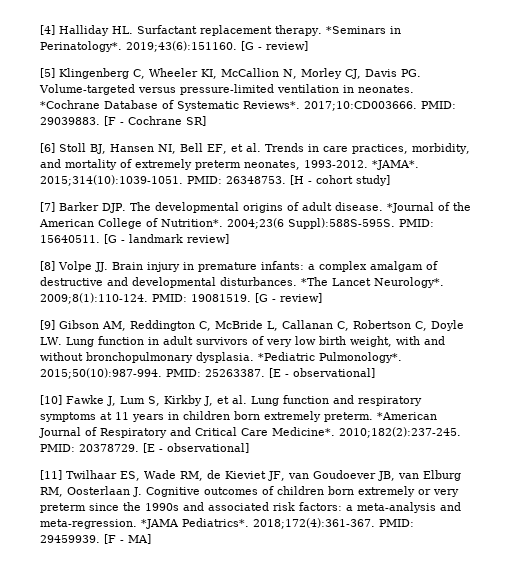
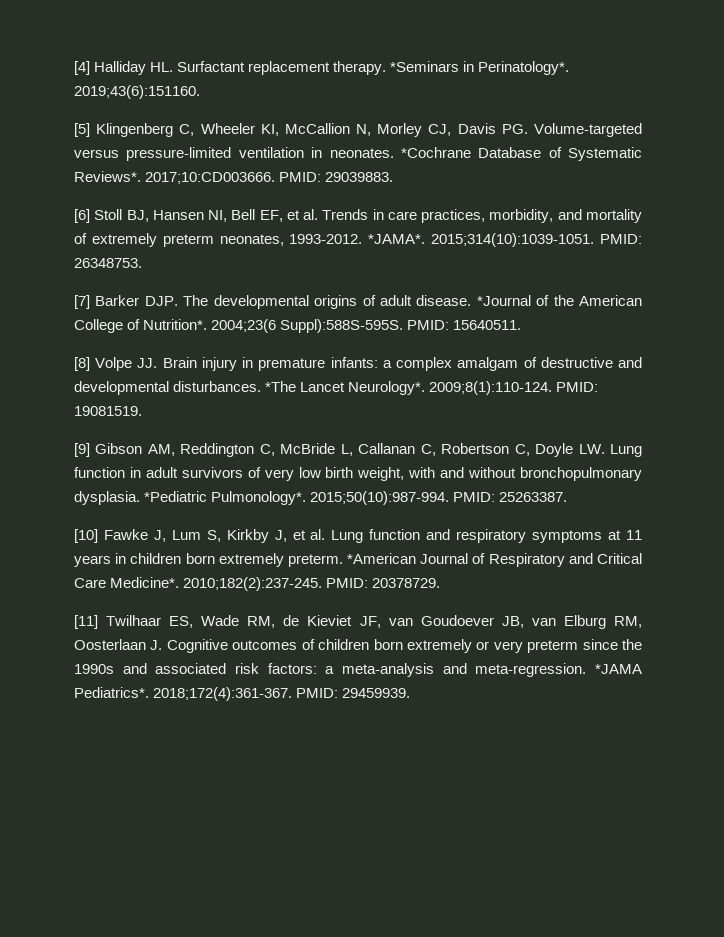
[241,41,308,51] [G - review] -> (200, 92) none
[104,116,206,126] [F - Cochrane SR] -> (394, 177) none
[290,175,390,186] [H - cohort study] -> (142, 263) none
[104,234,229,244] [G - landmark review] -> (522, 325) none
[255,293,322,303] [G - review] -> (142, 411) none
[269,368,375,378] [E - observational] -> (568, 497) none
[143,443,249,453] [E - observational] -> (441, 583) none
[104,534,151,544] [F - MA] -> (411, 693) none

